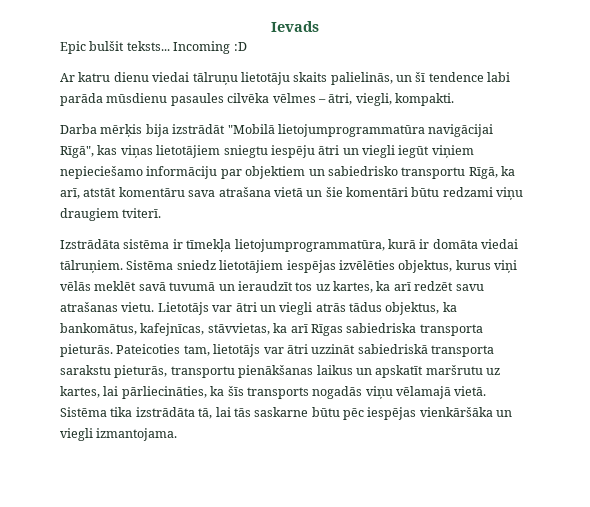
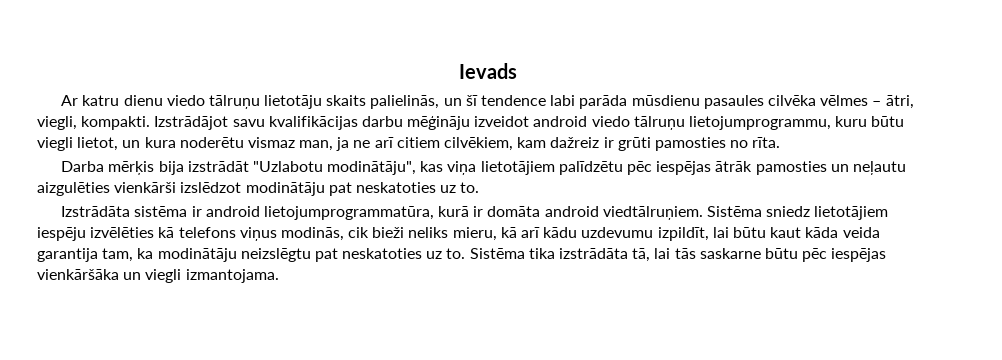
[60,41,247,54] // Epic bulšit teksts... Incoming :D -> (517, 71) none
[152,72,190,82] viedai -> [166,95,205,106] viedo
[60,124,494,137] [60,145,474,158] [60,166,515,179] [60,187,524,200] [60,208,162,221] // Darba mērķis bija izstrādāt "Mobilā lietojumprogrammatūra navigācijai Rīgā", kas viņas lietotājiem sniegtu iespēju ātri un viegli iegūt viņiem nepieciešamo informāciju par objektiem un sabiedrisko transportu Rīgā, ka arī, atstāt komentāru sava atrašana vietā un šie komentāri būtu redzami viņu draugiem tviterī. -> [154,116,905,130] [37,137,781,151] [61,161,906,175] [37,182,480,196] Izstrādājot savu kvalifikācijas darbu mēģināju izveidot android viedo tālruņu lietojumprogrammu, kuru būtu viegli lietot, un kura noderētu vismaz man, ja ne arī citiem cilvēkiem, kam dažreiz ir grūti pamosties no rīta. // Darba mērķis bija izstrādāt "Uzlabotu modinātāju", kas viņa lietotājiem palīdzētu pēc iespējas ātrāk pamosties un neļautu aizgulēties vienkārši izslēdzot modinātāju pat neskatoties uz to.
[186,239,232,252] tīmekļa -> [205,206,260,217] android
[481,239,518,249] [60,260,123,273] viedai tālruņiem. -> [544,206,703,220] android viedtālruņiem.
[286,260,517,273] [60,281,484,293] [60,302,457,315] [60,323,483,336] [60,344,494,357] [60,365,500,378] [60,386,487,399] iespējas izvēlēties objektus, kurus viņi vēlās meklēt savā tuvumā un ieraudzīt tos uz kartes, ka arī redzēt savu atrašanas vietu. Lietotājs var ātri un viegli atrās tādus objektus, ka bankomātus, kafejnīcas, stāvvietas, ka arī Rīgas sabiedriska transporta pieturās. Pateicoties tam, lietotājs var ātri uzzināt sabiedriskā transporta sarakstu pieturās, transportu pienākšanas laikus un apskatīt maršrutu uz kartes, lai pārliecināties, ka šīs transports nogadās viņu vēlamajā vietā. -> [37,227,880,241] [37,248,466,262] iespēju izvēlēties kā telefons viņus modinās, cik bieži neliks mieru, kā arī kādu uzdevumu izpildīt, lai būtu kaut kāda veida garantija tam, ka modinātāju neizslēgtu pat neskatoties uz to.

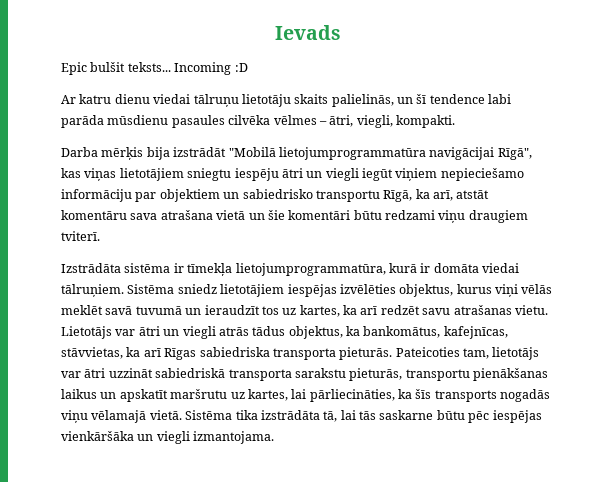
(517, 71) none -> [61,62,248,75] // Epic bulšit teksts... Incoming :D
[166,95,205,106] viedo -> [153,94,191,104] viedai
[154,116,905,130] [37,137,781,151] [61,161,906,175] [37,182,480,196] Izstrādājot savu kvalifikācijas darbu mēģināju izveidot android viedo tālruņu lietojumprogrammu, kuru būtu viegli lietot, un kura noderētu vismaz man, ja ne arī citiem cilvēkiem, kam dažreiz ir grūti pamosties no rīta. // Darba mērķis bija izstrādāt "Uzlabotu modinātāju", kas viņa lietotājiem palīdzētu pēc iespējas ātrāk pamosties un neļautu aizgulēties vienkārši izslēdzot modinātāju pat neskatoties uz to. -> [61,147,532,160] [61,168,524,181] [61,189,490,202] [61,210,528,223] [61,231,100,241] // Darba mērķis bija izstrādāt "Mobilā lietojumprogrammatūra navigācijai Rīgā", kas viņas lietotājiem sniegtu iespēju ātri un viegli iegūt viņiem nepieciešamo informāciju par objektiem un sabiedrisko transportu Rīgā, ka arī, atstāt komentāru sava atrašana vietā un šie komentāri būtu redzami viņu draugiem tviterī.
[205,206,260,217] android -> [187,263,233,276] tīmekļa
[544,206,703,220] android viedtālruņiem. -> [482,263,519,273] [61,284,124,297] viedai tālruņiem.
[37,227,880,241] [37,248,466,262] iespēju izvēlēties kā telefons viņus modinās, cik bieži neliks mieru, kā arī kādu uzdevumu izpildīt, lai būtu kaut kāda veida garantija tam, ka modinātāju neizslēgtu pat neskatoties uz to. -> [287,284,553,297] [61,305,548,317] [61,326,508,339] [61,347,540,360] [61,368,548,381] [61,389,551,402] [61,410,182,423] iespējas izvēlēties objektus, kurus viņi vēlās meklēt savā tuvumā un ieraudzīt tos uz kartes, ka arī redzēt savu atrašanas vietu. Lietotājs var ātri un viegli atrās tādus objektus, ka bankomātus, kafejnīcas, stāvvietas, ka arī Rīgas sabiedriska transporta pieturās. Pateicoties tam, lietotājs var ātri uzzināt sabiedriskā transporta sarakstu pieturās, transportu pienākšanas laikus un apskatīt maršrutu uz kartes, lai pārliecināties, ka šīs transports nogadās viņu vēlamajā vietā.

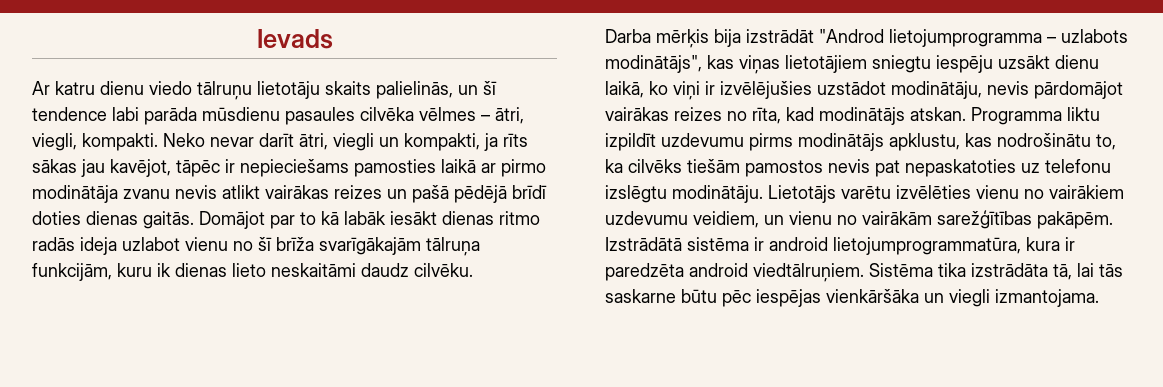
[61,62,248,75] // Epic bulšit teksts... Incoming :D -> (333, 39) none
[153,94,191,104] viedai -> [149,81,192,95] viedo
(455, 121) none -> [163,133,528,151] [32,159,546,177] [32,185,547,203] [32,211,540,229] [32,237,480,256] [32,263,473,281] Neko nevar darīt ātri, viegli un kompakti, ja rīts sākas jau kavējot, tāpēc ir nepieciešams pamosties laikā ar pirmo modinātāja zvanu nevis atlikt vairākas reizes un pašā pēdējā brīdī doties dienas gaitās. Domājot par to kā labāk iesākt dienas ritmo radās ideja uzlabot vienu no šī brīža svarīgākajām tālruņa funkcijām, kuru ik dienas lieto neskaitāmi daudz cilvēku.
[228,147,532,160] "Mobilā lietojumprogrammatūra navigācijai Rīgā", -> [819,29,1128,47] [605,55,702,73] "Androd lietojumprogramma – uzlabots modinātājs",
[281,168,524,181] [61,189,490,202] [61,210,528,223] [61,231,100,241] [61,263,519,276] [61,284,553,297] [61,305,548,317] [61,326,508,339] [61,347,540,360] [61,368,548,381] [61,389,551,402] [61,410,182,423] ātri un viegli iegūt viņiem nepieciešamo informāciju par objektiem un sabiedrisko transportu Rīgā, ka arī, atstāt komentāru sava atrašana vietā un šie komentāri būtu redzami viņu draugiem tviterī. // Izstrādāta sistēma ir tīmekļa lietojumprogrammatūra, kurā ir domāta viedai tālruņiem. Sistēma sniedz lietotājiem iespējas izvēlēties objektus, kurus viņi vēlās meklēt savā tuvumā un ieraudzīt tos uz kartes, ka arī redzēt savu atrašanas vietu. Lietotājs var ātri un viegli atrās tādus objektus, ka bankomātus, kafejnīcas, stāvvietas, ka arī Rīgas sabiedriska transporta pieturās. Pateicoties tam, lietotājs var ātri uzzināt sabiedriskā transporta sarakstu pieturās, transportu pienākšanas laikus un apskatīt maršrutu uz kartes, lai pārliecināties, ka šīs transports nogadās viņu vēlamajā vietā. -> [998,55,1099,69] [605,81,1123,100] [605,107,1100,125] [605,133,1116,151] [605,159,1111,177] [605,185,1124,203] [605,210,1113,229] [605,237,1075,255] [605,263,864,282] uzsākt dienu laikā, ko viņi ir izvēlējušies uzstādot modinātāju, nevis pārdomājot vairākas reizes no rīta, kad modinātājs atskan. Programma liktu izpildīt uzdevumu pirms modinātājs apklustu, kas nodrošinātu to, ka cilvēks tiešām pamostos nevis pat nepaskatoties uz telefonu izslēgtu modinātāju. Lietotājs varētu izvēlēties vienu no vairākiem uzdevumu veidiem, un vienu no vairākām sarežģītības pakāpēm. Izstrādātā sistēma ir android lietojumprogrammatūra, kura ir paredzēta android viedtālruņiem.

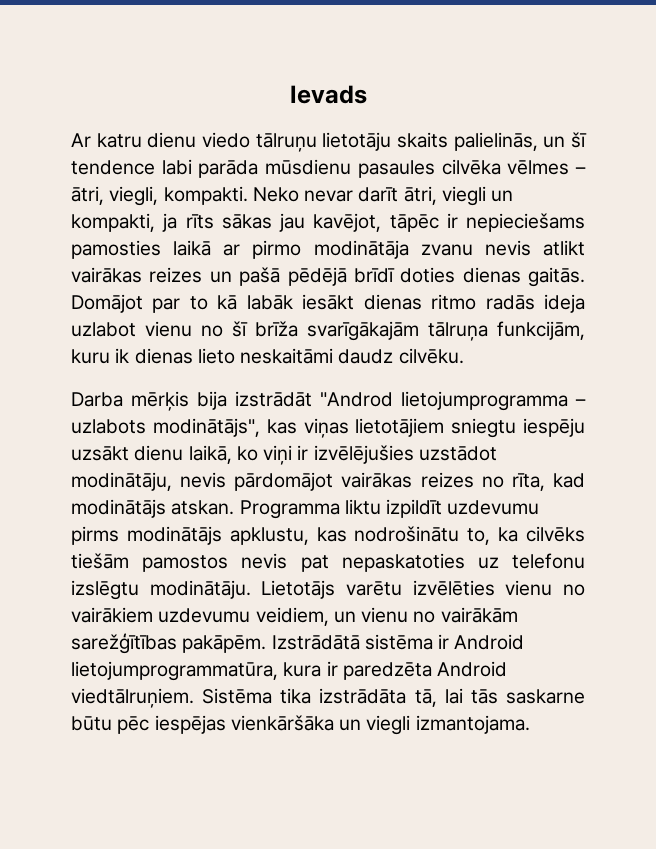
[769,237,828,251] android -> [454,634,525,650] Android
[689,263,748,277] android -> [437,661,508,677] Android

